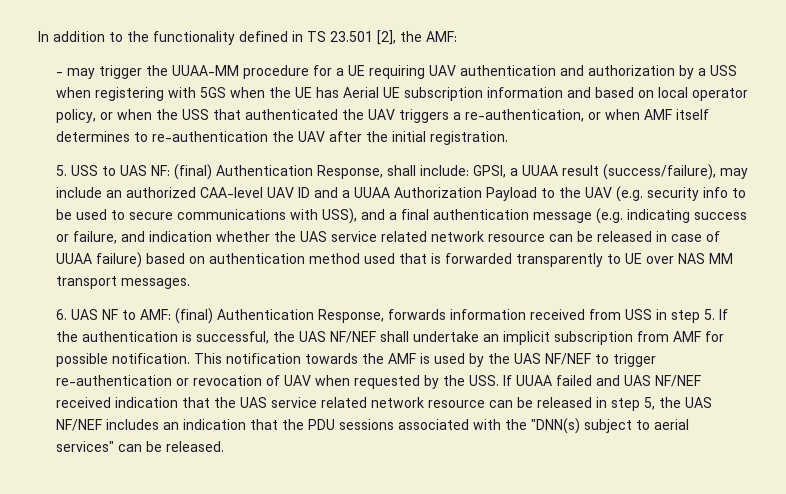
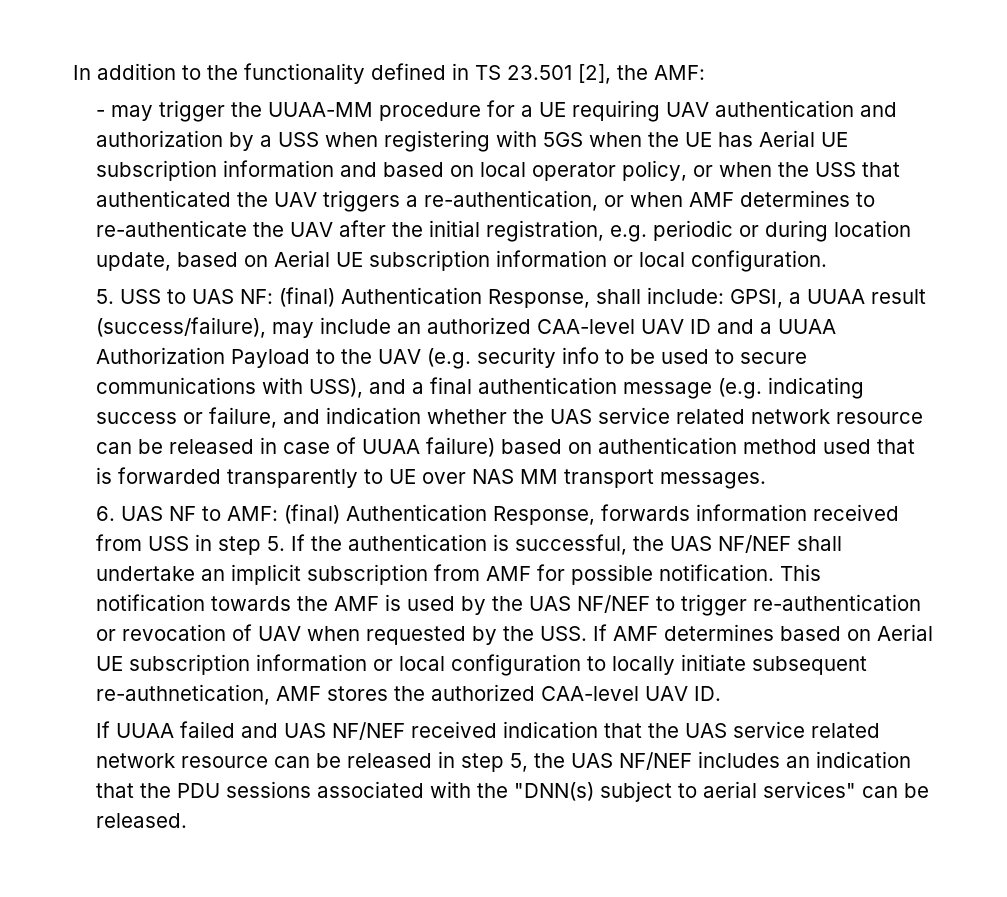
[675,109,709,120] itself -> (735, 199) none
[151,131,268,142] re-authentication -> [96,220,248,237] re-authenticate
[429,131,508,145] registration. -> [486,220,912,242] [96,250,828,272] registration, e.g. periodic or during location update, based on Aerial UE subscription information or local configuration.
(512, 380) none -> [613,624,934,641] [96,654,868,676] [96,684,722,705] [96,721,111,738] AMF determines based on Aerial UE subscription information or local configuration to locally initiate subsequent re-authnetication, AMF stores the authorized CAA-level UAV ID. // If

